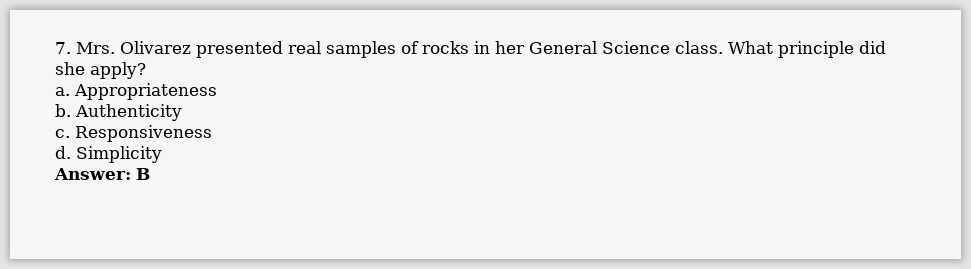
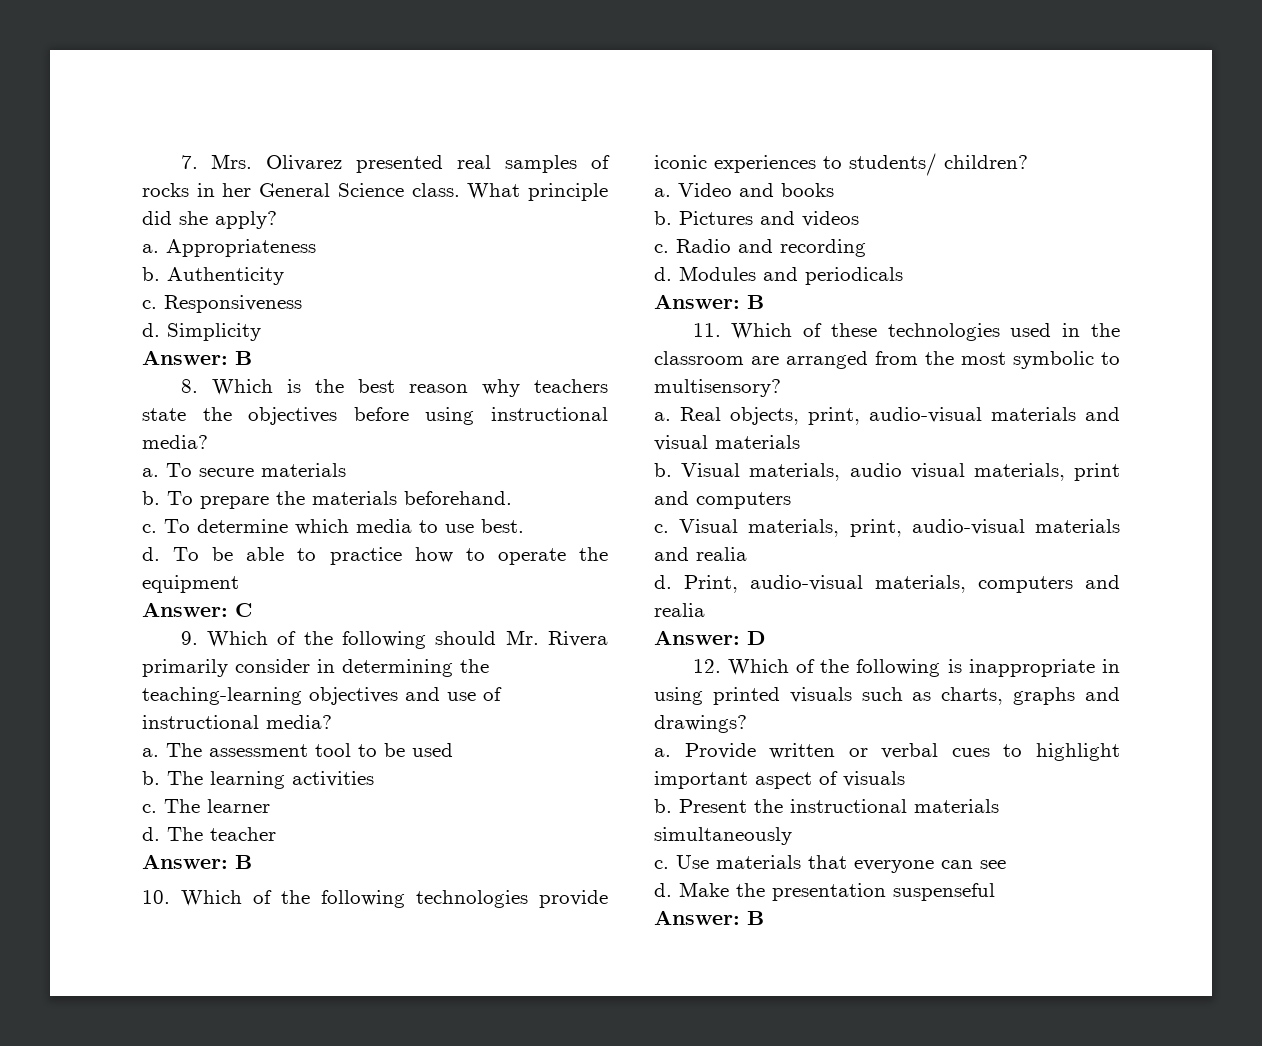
(150, 174) none -> [180,379,608,397] [142,407,608,425] [142,435,208,449] [142,463,346,477] [142,491,512,509] [142,519,524,535] [142,547,608,565] [142,575,239,593] [142,602,252,617] [180,630,608,649] [142,659,489,677] [142,687,502,705] [142,715,332,729] [142,743,453,757] [142,771,374,789] [142,799,270,813] [142,827,276,841] [142,854,252,869] [142,890,608,908] [654,153,1028,176] [654,183,834,197] [654,211,859,227] [654,239,866,257] [654,266,903,285] [654,294,764,309] [692,323,1120,341] [654,351,1120,369] [654,379,781,397] [654,407,1120,425] [654,435,800,451] [654,463,1120,481] [654,491,791,509] [654,519,1120,537] [654,547,747,561] [654,575,1120,593] [654,603,705,617] [654,630,766,645] [692,659,1120,677] [654,687,1120,705] [654,715,747,733] [654,743,1120,761] [654,771,905,789] [654,799,999,813] [654,827,792,845] [654,855,1006,873] [654,882,995,901] [654,910,764,925] // 8. Which is the best reason why teachers state the objectives before using instructional media? // a. To secure materials // b. To prepare the materials beforehand. // c. To determine which media to use best. // d. To be able to practice how to operate the equipment // Answer: C // 9. Which of the following should Mr. Rivera primarily consider in determining the teaching-learning objectives and use of instructional media? // a. The assessment tool to be used // b. The learning activities // c. The learner // d. The teacher // Answer: B // 10. Which of the following technologies provide iconic experiences to students/ children? // a. Video and books // b. Pictures and videos // c. Radio and recording // d. Modules and periodicals // Answer: B // 11. Which of these technologies used in the classroom are arranged from the most symbolic to multisensory? // a. Real objects, print, audio-visual materials and visual materials // b. Visual materials, audio visual materials, print and computers // c. Visual materials, print, audio-visual materials and realia // d. Print, audio-visual materials, computers and realia // Answer: D // 12. Which of the following is inappropriate in using printed visuals such as charts, graphs and drawings? // a. Provide written or verbal cues to highlight important aspect of visuals // b. Present the instructional materials simultaneously // c. Use materials that everyone can see // d. Make the presentation suspenseful // Answer: B

